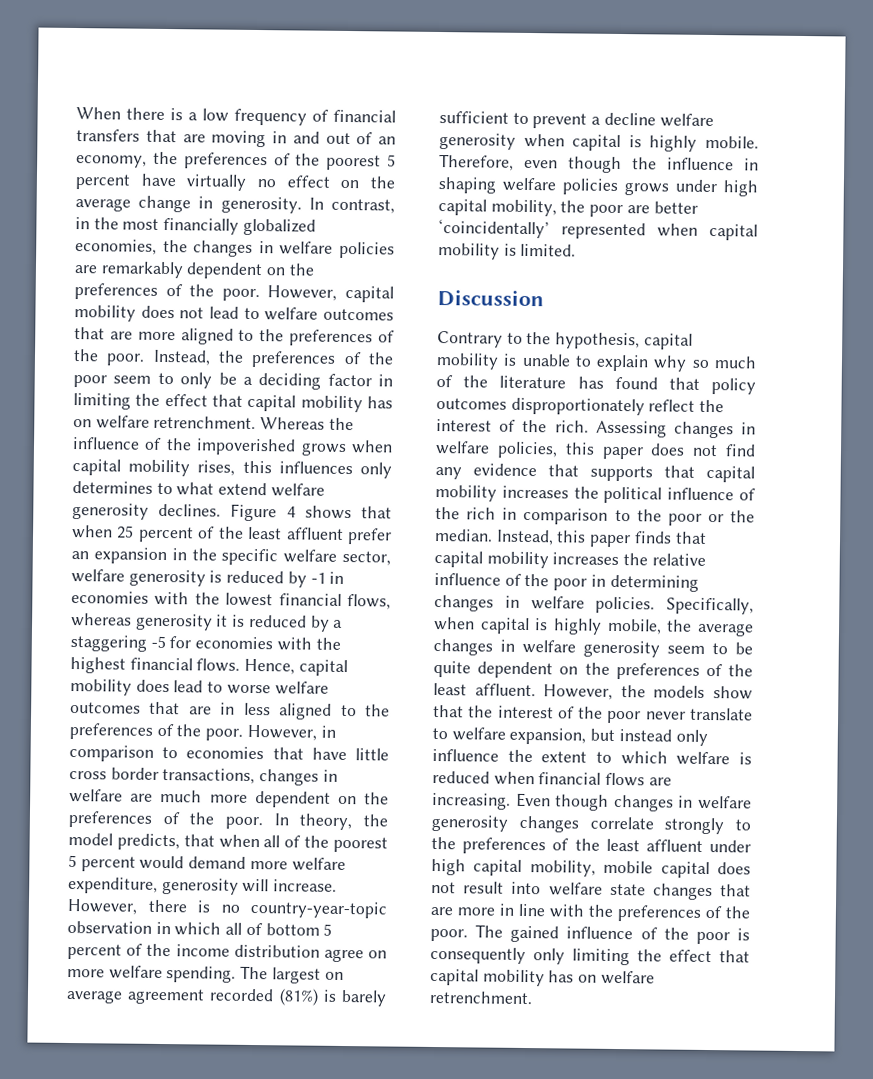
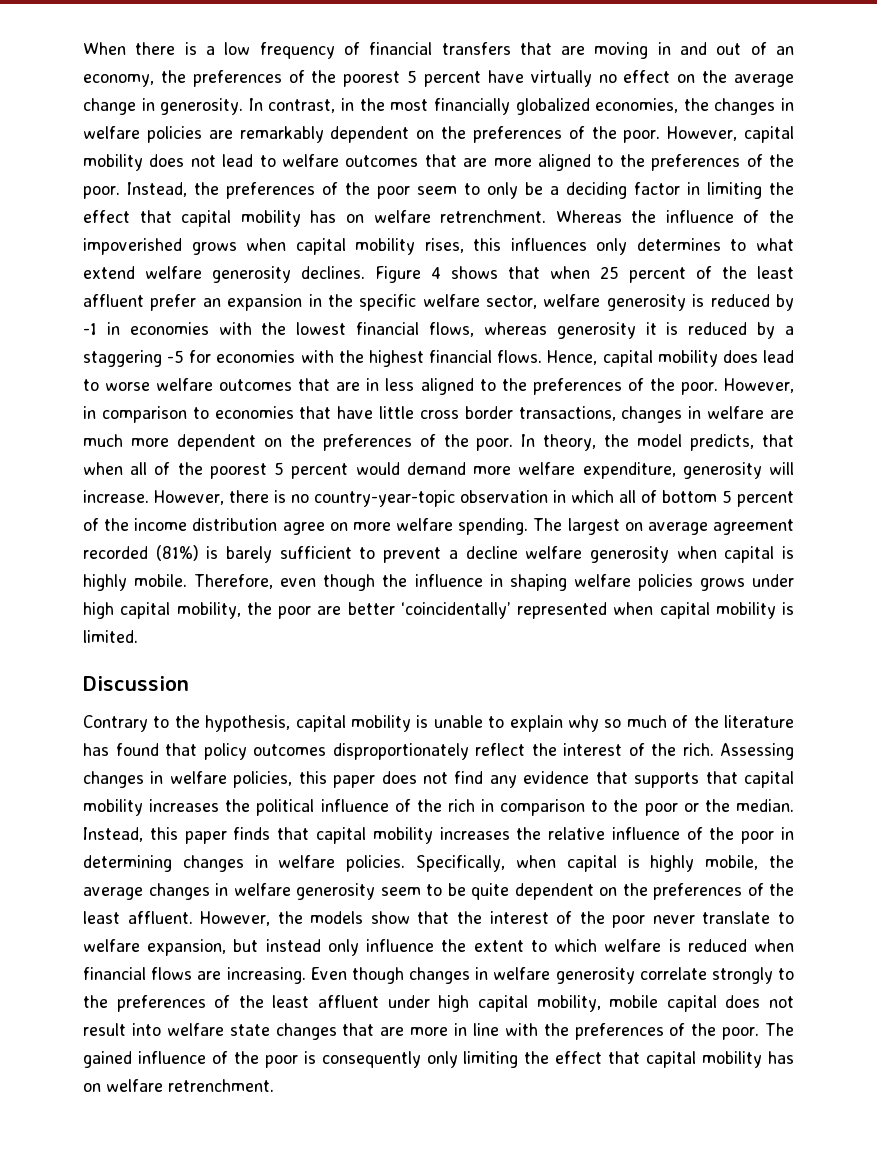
[518,815,579,833] changes -> (635, 975) none

